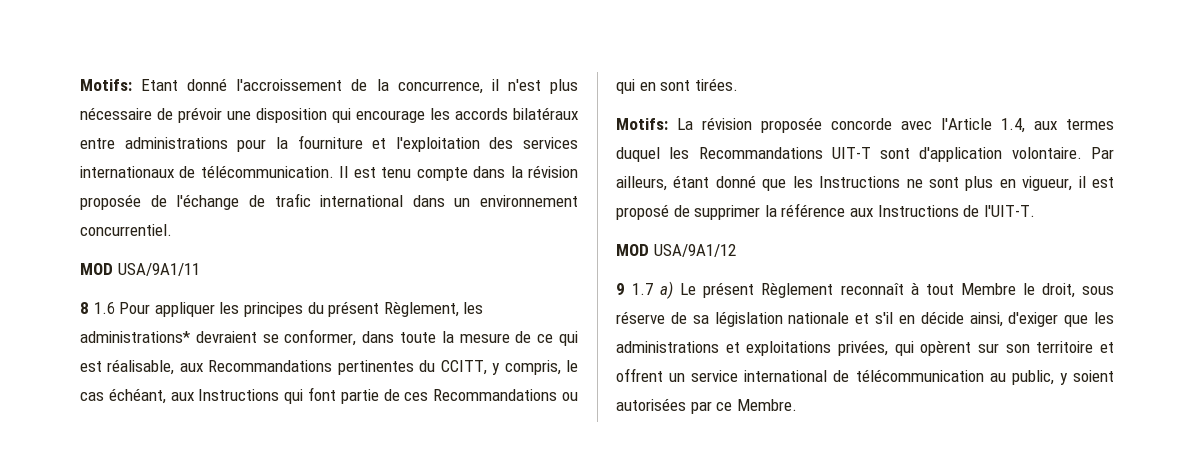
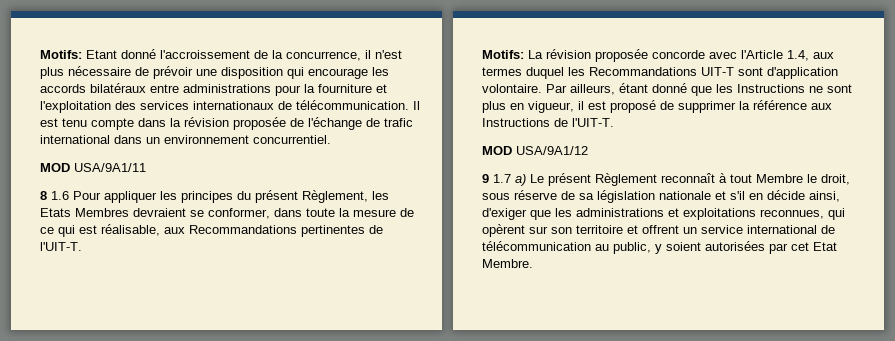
[80,331,190,343] administrations* -> [40,208,129,217] Etats Membres
[419,360,578,375] [80,387,578,404] [616,78,738,94] du CCITT, y compris, le cas échéant, aux Instructions qui font partie de ces Recommandations ou qui en sont tirées. -> [369,225,383,234] [40,242,82,251] de l'UIT-T.
[838,340,888,356] privées, -> [760,209,824,219] reconnues,
[716,402,733,411] ce -> [791,242,837,251] cet Etat

